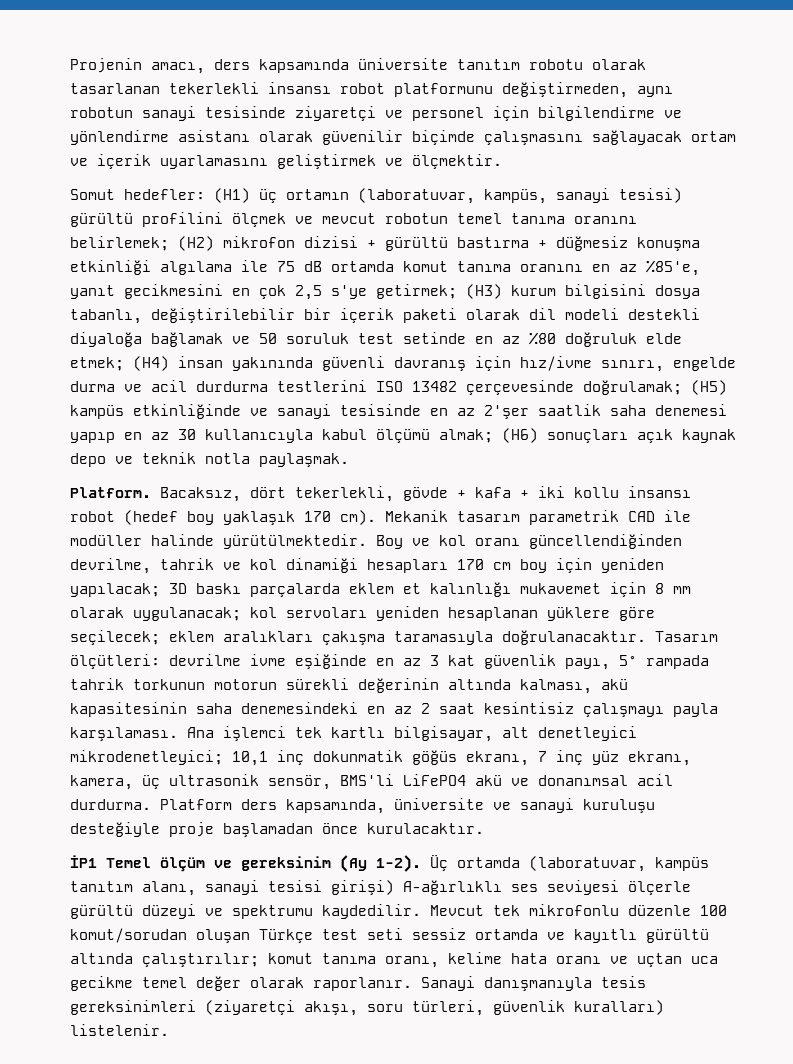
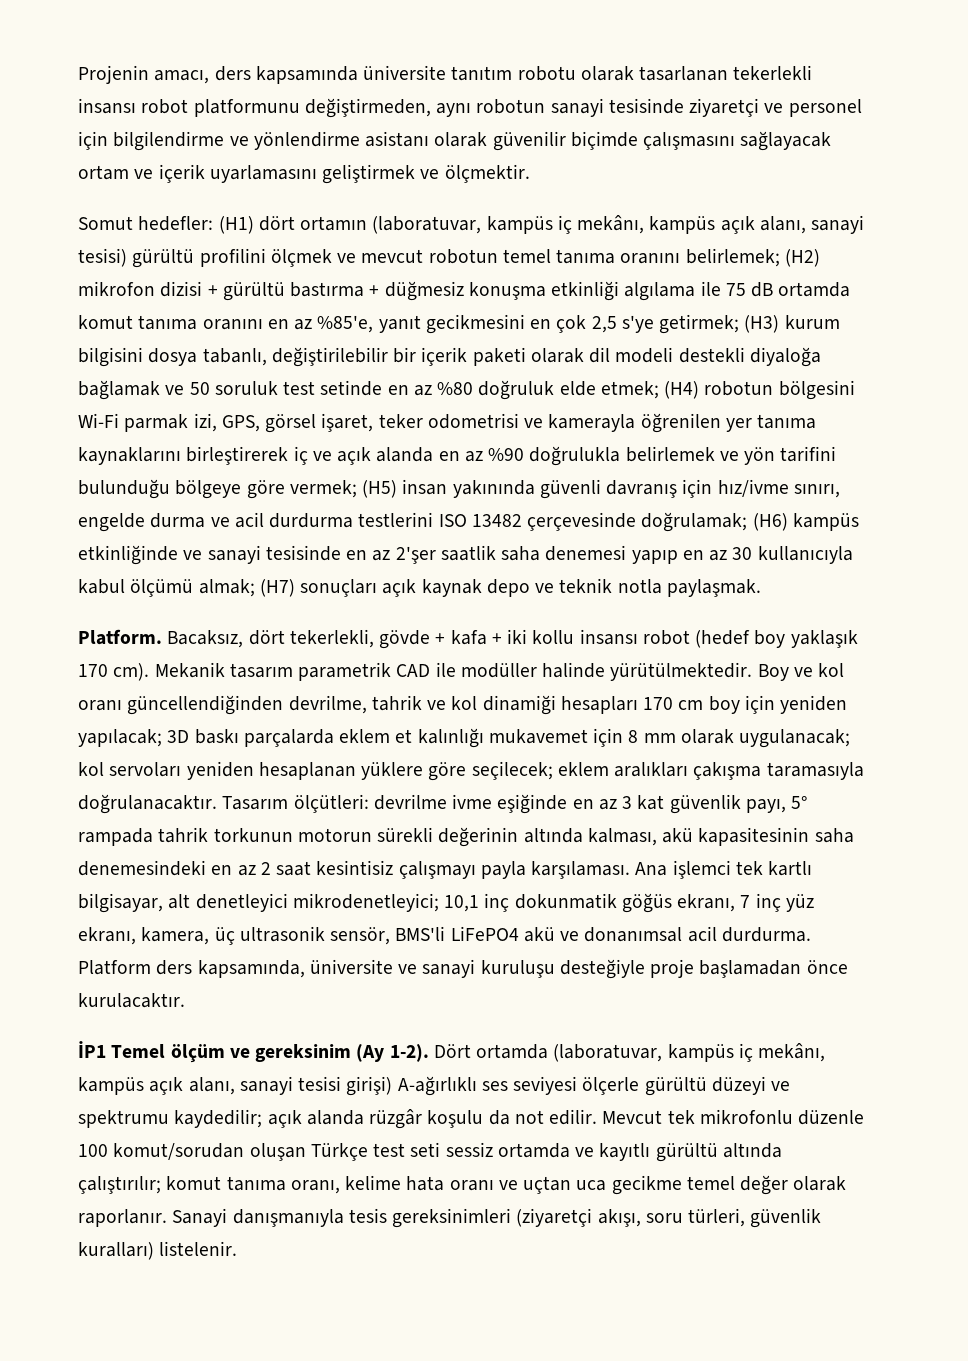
[259,189,277,203] üç -> [258,216,295,231] dört
[484,189,547,204] kampüs, -> [486,215,806,234] kampüs iç mekânı, kampüs açık alanı,
(169, 363) none -> [704,380,855,400] [78,413,817,433] [78,446,837,466] [78,479,398,499] robotun bölgesini Wi-Fi parmak izi, GPS, görsel işaret, teker odometrisi ve kamerayla öğrenilen yer tanıma kaynaklarını birleştirerek iç ve açık alanda en az %90 doğrulukla belirlemek ve yön tarifini bulunduğu bölgeye göre vermek; (H5)
[691,380,727,395] (H5) -> [752,513,788,531] (H6)
[502,428,538,443] (H6) -> [259,579,295,597] (H7)
[430,855,448,871] Üç -> [433,1044,471,1058] Dört
[70,881,133,892] tanıtım -> [738,1043,826,1062] [78,1077,184,1095] iç mekânı, kampüs açık
[322,904,421,919] kaydedilir. -> [174,1109,598,1129] kaydedilir; açık alanda rüzgâr koşulu da not edilir.

